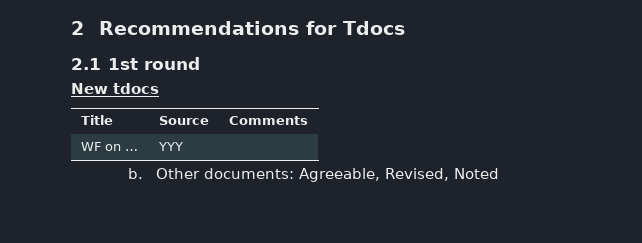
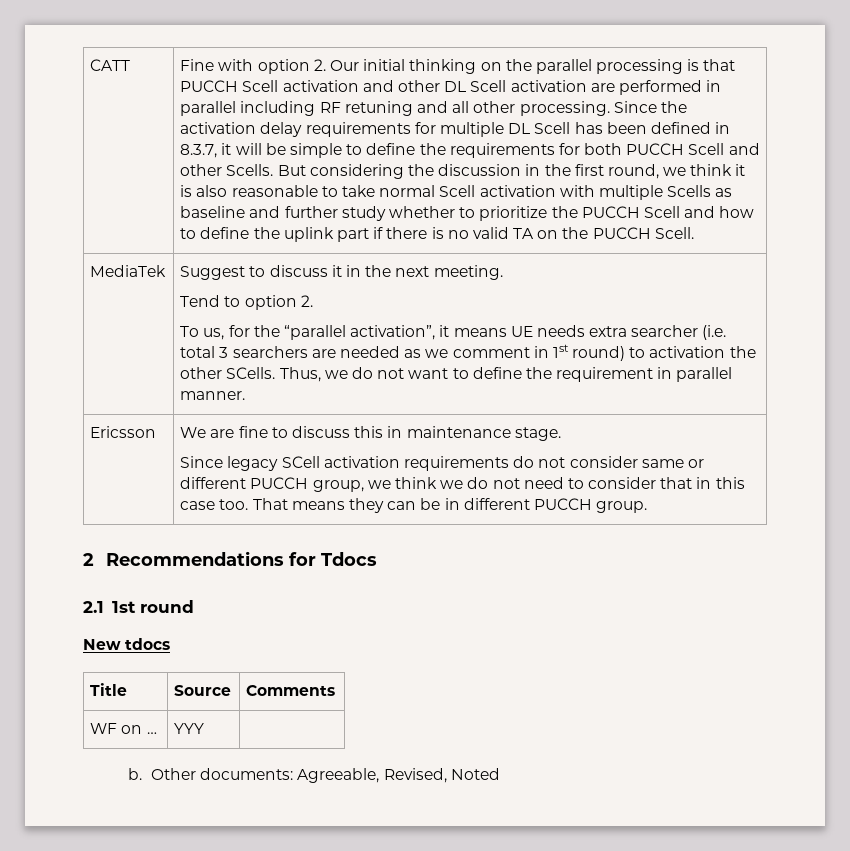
(71, 28) none -> [90,59,131,71] [180,59,736,74] [180,80,722,95] [180,101,687,116] [180,122,731,137] [180,143,760,158] [180,164,746,179] [180,185,733,200] [180,206,755,221] [180,227,694,242] [90,265,167,277] [180,265,503,280] [180,295,313,310] [180,325,727,340] [180,344,756,361] [180,367,733,382] [180,391,246,400] [90,426,157,438] [180,426,561,441] [180,456,704,471] [180,477,745,492] [180,498,648,513] CATT | Fine with option 2. Our initial thinking on the parallel processing is that PUCCH Scell activation and other DL Scell activation are performed in parallel including RF retuning and all other processing. Since the activation delay requirements for multiple DL Scell has been defined in 8.3.7, it will be simple to define the requirements for both PUCCH Scell and other Scells. But considering the discussion in the first round, we think it is also reasonable to take normal Scell activation with multiple Scells as baseline and further study whether to prioritize the PUCCH Scell and how to define the uplink part if there is no valid TA on the PUCCH Scell. // MediaTek | Suggest to discuss it in the next meeting. // Tend to option 2. // To us, for the “parallel activation”, it means UE needs extra searcher (i.e. total 3 searchers are needed as we comment in 1st round) to activation the other SCells. Thus, we do not want to define the requirement in parallel manner. // Ericsson | We are fine to discuss this in maintenance stage. // Since legacy SCell activation requirements do not consider same or different PUCCH group, we think we do not need to consider that in this case too. That means they can be in different PUCCH group. //

